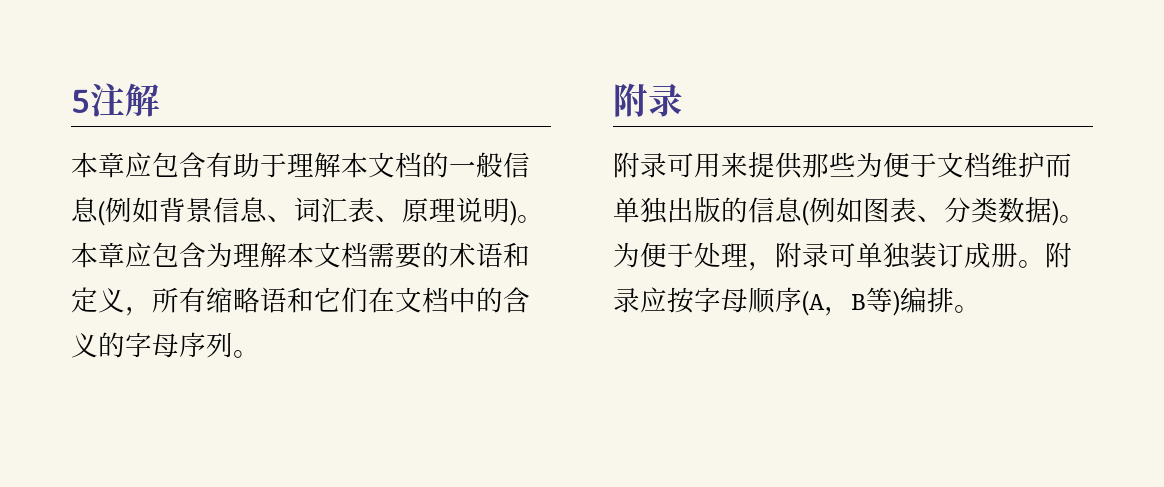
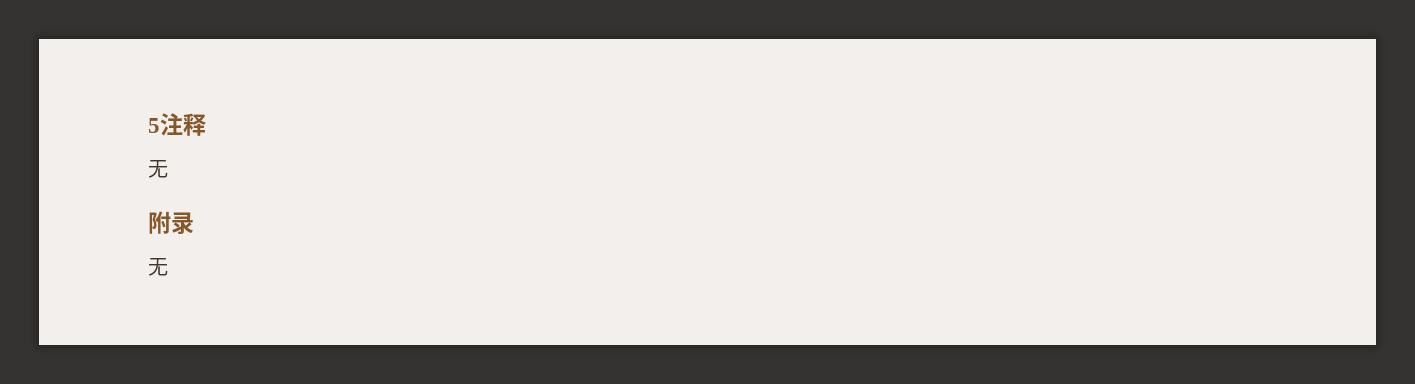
[125,83,160,117] [71,152,530,178] [71,197,544,226] [71,242,530,269] [71,287,530,316] [71,332,260,358] [613,83,683,117] [613,152,1072,179] [613,197,1086,226] [613,242,1072,271] [613,287,981,316] 解 // 本章应包含有助于理解本文档的一般信息(例如背景信息、词汇表、原理说明)。本章应包含为理解本文档需要的术语和定义，所有缩略语和它们在文档中的含义的字母序列。 // 附录 // 附录可用来提供那些为便于文档维护而单独出版的信息(例如图表、分类数据)。为便于处理，附录可单独装订成册。附录应按字母顺序(A，B等)编排。 -> [183,113,206,136] [148,160,168,178] [148,211,194,235] [148,258,168,276] 释 // 无 // 附录 // 无

